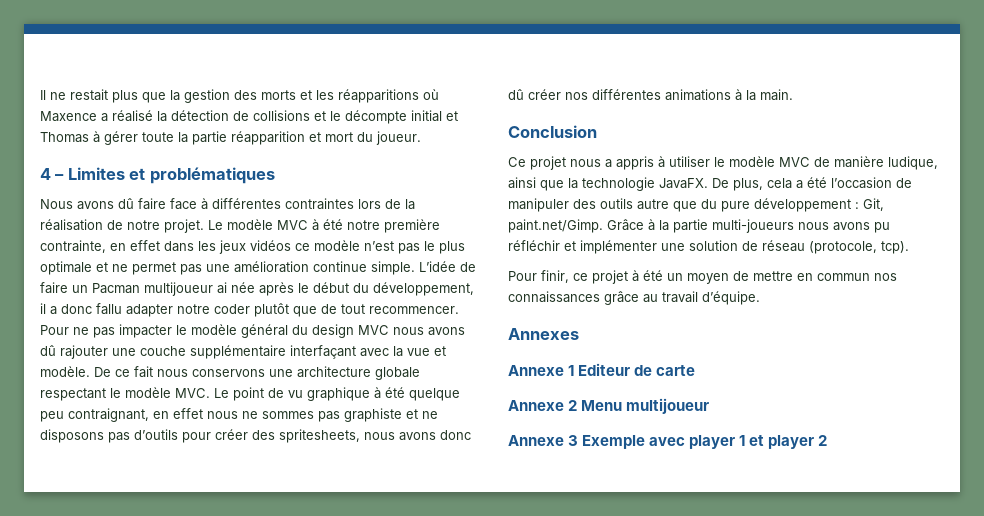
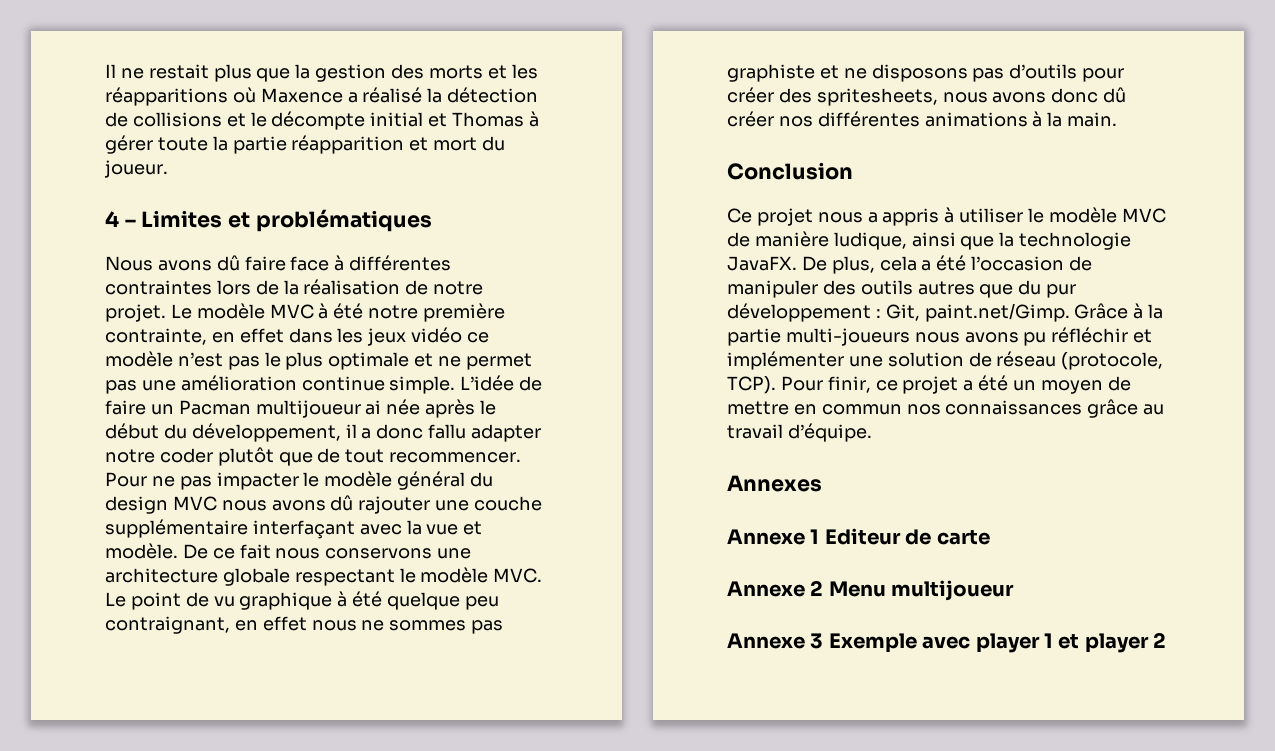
[250,240,291,251] vidéos -> [411,327,463,343] vidéo
[637,199,669,210] autre -> [917,281,975,295] autres
[721,201,750,212] pure -> [1046,284,1077,298] pur
[881,241,909,254] tcp). // -> [727,376,776,394] TCP).
[632,270,639,282] à -> [963,380,974,391] a

